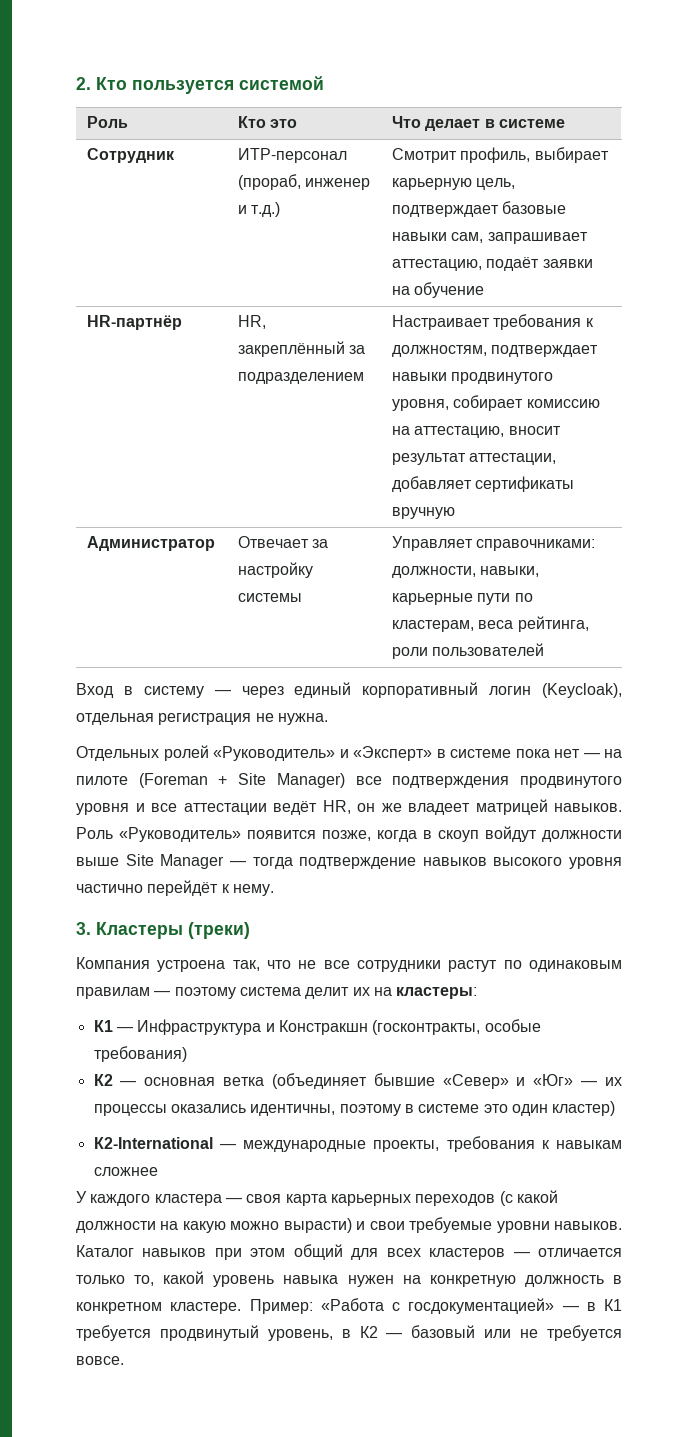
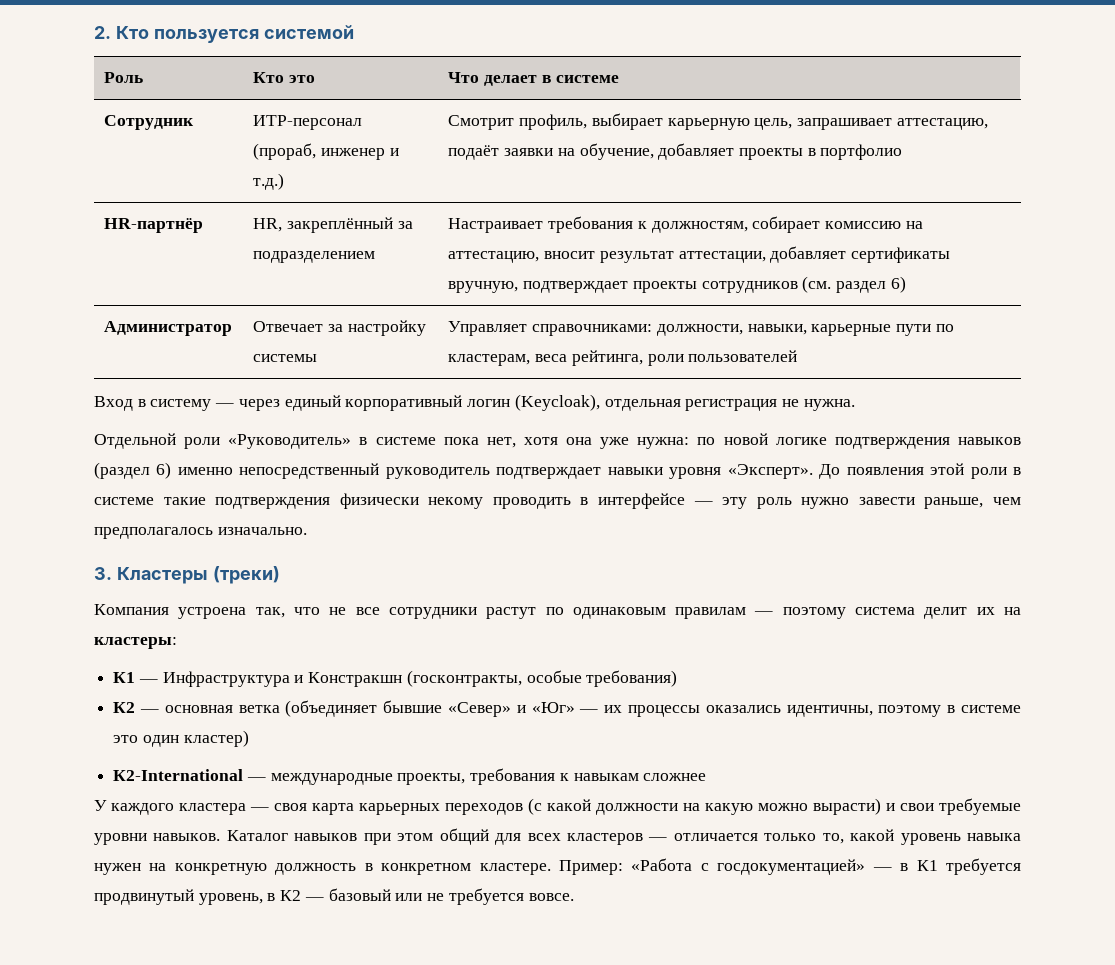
[392,201,567,217] [392,232,484,243] подтверждает базовые навыки сам, -> (793, 124) none
[414,282,485,298] обучение -> [579,143,903,160] обучение, добавляет проекты в портфолио
[491,345,599,357] [392,372,554,384] [392,399,450,411] подтверждает навыки продвинутого уровня, -> (748, 227) none
[392,507,456,519] вручную -> [448,276,906,293] вручную, подтверждает проекты сотрудников (см. раздел 6)
[76,745,622,761] [76,773,622,788] [76,799,622,815] [76,826,622,842] [76,854,622,869] [76,880,274,896] Отдельных ролей «Руководитель» и «Эксперт» в системе пока нет — на пилоте (Foreman + Site Manager) все подтверждения продвинутого уровня и все аттестации ведёт HR, он же владеет матрицей навыков. Роль «Руководитель» появится позже, когда в скоуп войдут должности выше Site Manager — тогда подтверждение навыков высокого уровня частично перейдёт к нему. -> [94,433,1021,449] [94,462,1021,479] [94,493,1021,509] [94,527,307,539] Отдельной роли «Руководитель» в системе пока нет, хотя она уже нужна: по новой логике подтверждения навыков (раздел 6) именно непосредственный руководитель подтверждает навыки уровня «Эксперт». До появления этой роли в системе такие подтверждения физически некому проводить в интерфейсе — эту роль нужно завести раньше, чем предполагалось изначально.

